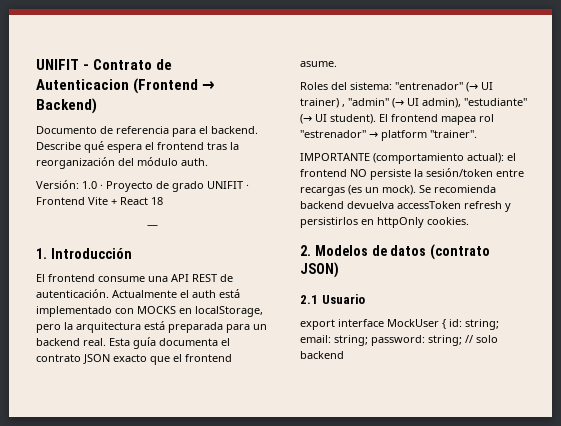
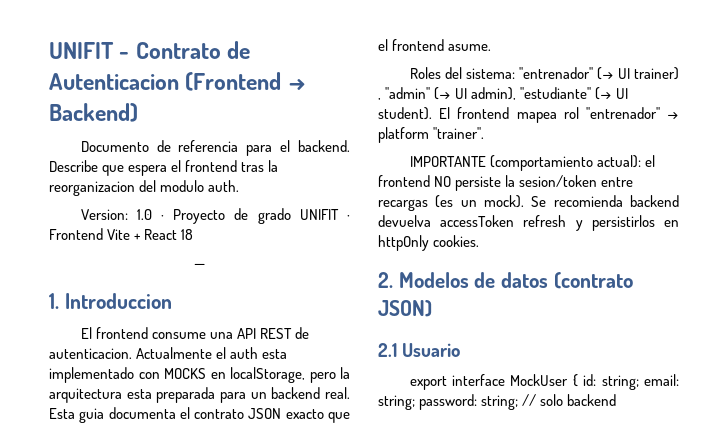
[84,141,104,153] qué -> [102,165,125,176] que
[36,157,178,169] reorganización del módulo -> [49,180,205,196] reorganizacion del modulo
[36,180,79,189] Versión: -> [80,209,128,220] Version:
[50,248,132,259] Introducción -> [64,293,172,309] Introduccion
[36,289,109,298] autenticación. -> [49,348,132,359] autenticacion.
[219,289,240,298] está -> [262,349,288,359] esta
[144,321,165,330] está -> [126,389,152,399] esta
[133,337,156,349] guía -> [79,408,105,423] guia
[300,130,366,138] "estrenador" -> [585,107,660,119] "entrenador"
[426,168,493,177] sesión/token -> [519,175,598,187] sesion/token

